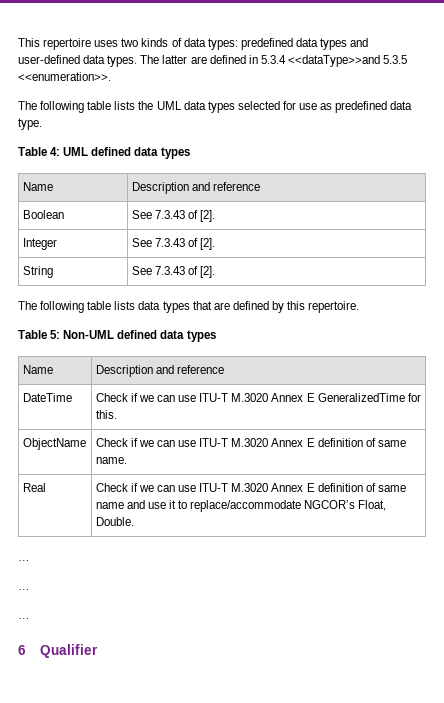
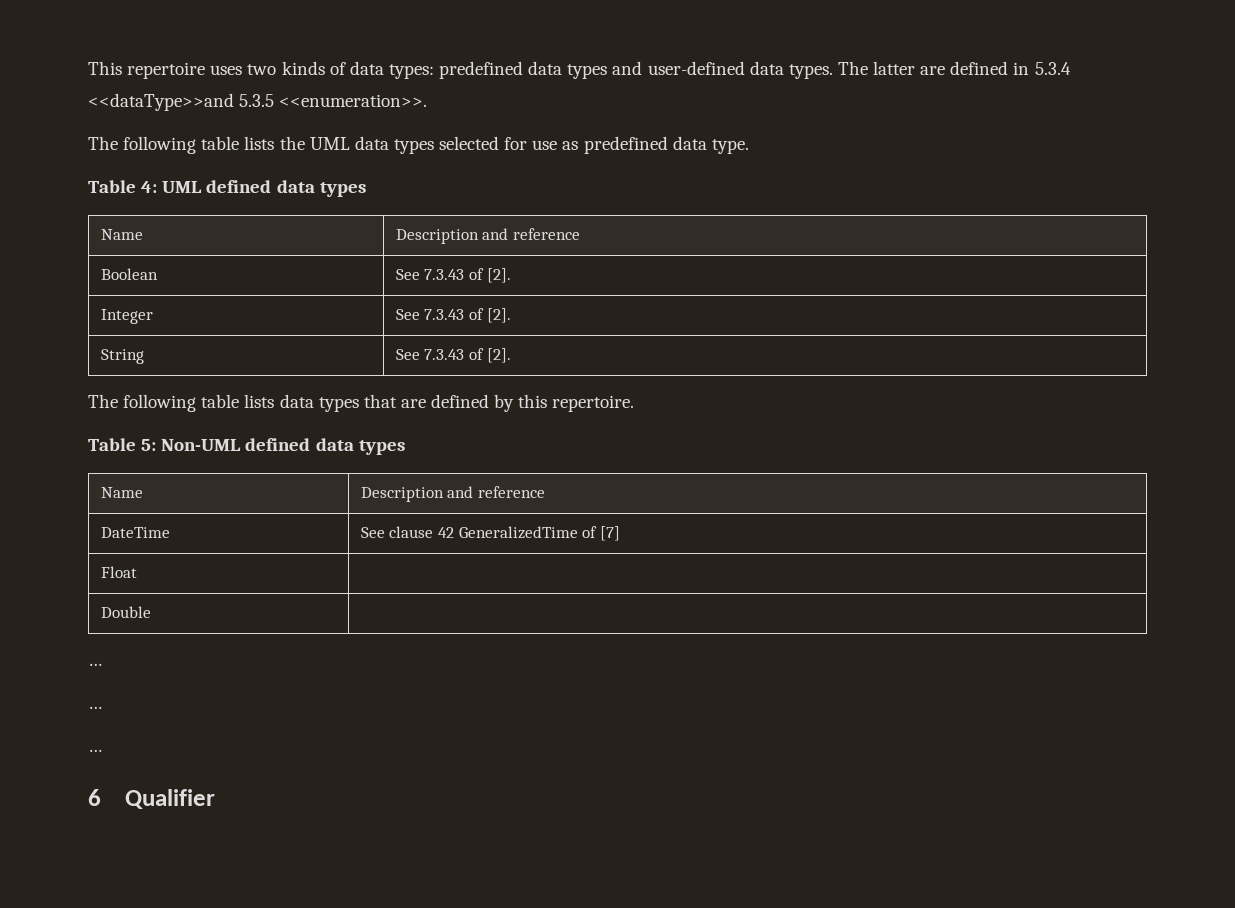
[95,393,421,402] [95,410,117,419] [22,438,86,450] [95,438,406,447] [95,457,127,464] [22,483,46,492] [95,483,406,492] [95,500,387,512] [95,517,134,526] Check if we can use ITU-T M.3020 Annex E GeneralizedTime for this. // ObjectName | Check if we can use ITU-T M.3020 Annex E definition of same name. // Real | Check if we can use ITU-T M.3020 Annex E definition of same name and use it to replace/accommodate NGCOR’s Float, Double. -> [360,526,620,541] [100,566,137,578] [100,606,151,618] See clause 42 GeneralizedTime of [7] // Float | // Double |

